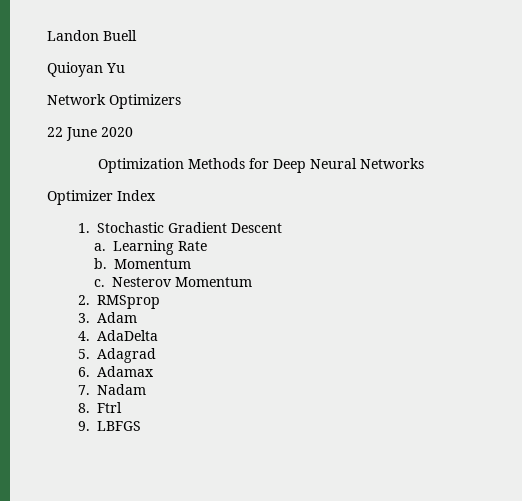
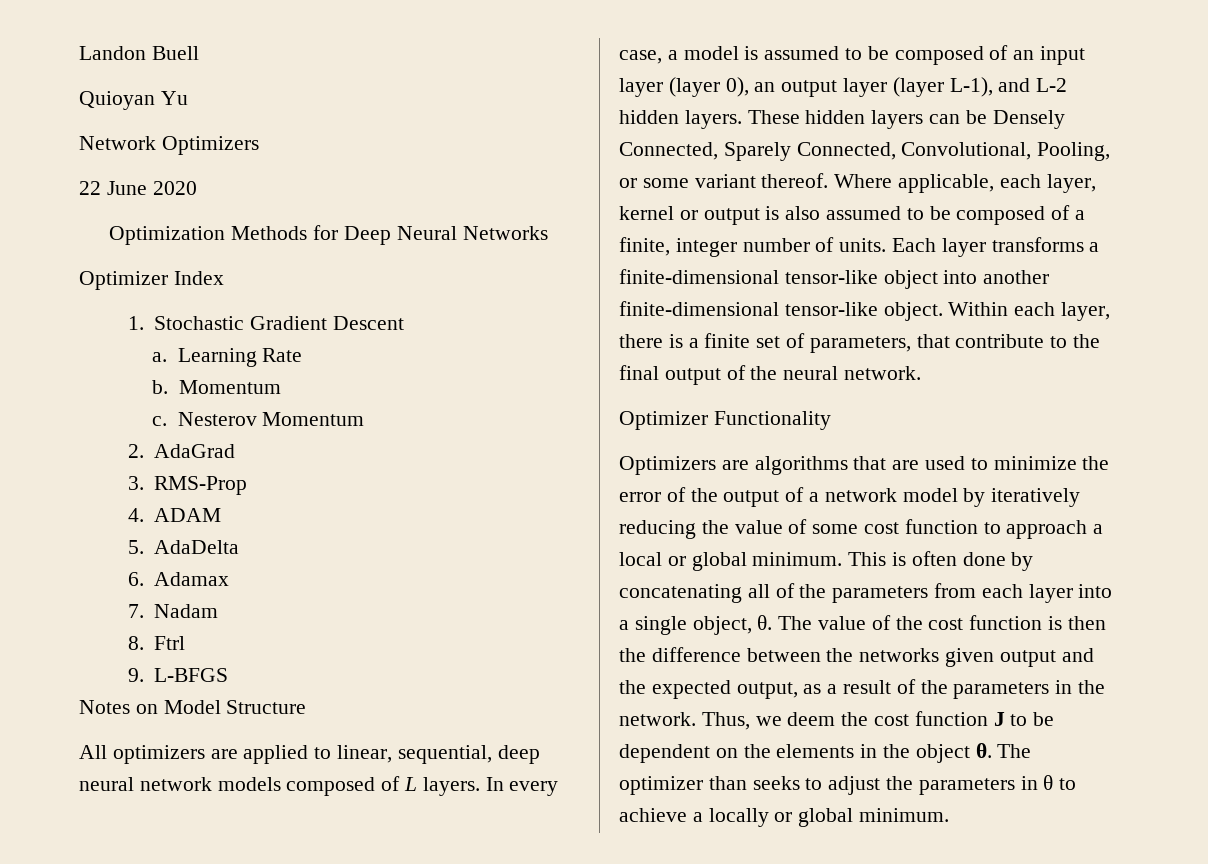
[97,295,161,309] RMSprop -> [154,444,236,458] AdaGrad
[97,312,138,323] [78,331,91,341] Adam // 4. -> [154,476,248,495] [127,508,222,522] [127,540,144,554] RMS-Prop // 4. ADAM // 5.
[78,348,157,363] // 5. Adagrad -> (240, 547) none
[97,421,142,431] LBFGS -> [154,668,229,682] [79,700,307,714] [79,745,540,764] [79,776,559,796] [619,45,1086,65] [619,77,1068,97] [619,110,1065,129] [619,142,1111,161] [619,173,1096,193] [619,205,1086,225] [619,237,1100,257] [619,269,1050,289] [619,301,1111,321] [619,333,1101,353] [619,365,922,385] [619,411,831,430] [619,456,1110,475] [619,487,1081,507] [619,519,1104,539] [619,551,1034,571] [619,583,1113,603] [619,615,1106,635] [619,647,1094,667] [619,679,1106,699] [619,711,1055,730] [619,743,1032,763] [619,775,1077,795] [619,808,950,827] L-BFGS // Notes on Model Structure // All optimizers are applied to linear, sequential, deep neural network models composed of L layers. In every case, a model is assumed to be composed of an input layer (layer 0), an output layer (layer L-1), and L-2 hidden layers. These hidden layers can be Densely Connected, Sparely Connected, Convolutional, Pooling, or some variant thereof. Where applicable, each layer, kernel or output is also assumed to be composed of a finite, integer number of units. Each layer transforms a finite-dimensional tensor-like object into another finite-dimensional tensor-like object. Within each layer, there is a finite set of parameters, that contribute to the final output of the neural network. // Optimizer Functionality // Optimizers are algorithms that are used to minimize the error of the output of a network model by iteratively reducing the value of some cost function to approach a local or global minimum. This is often done by concatenating all of the parameters from each layer into a single object, θ. The value of the cost function is then the difference between the networks given output and the expected output, as a result of the parameters in the network. Thus, we deem the cost function J to be dependent on the elements in the object θ. The optimizer than seeks to adjust the parameters in θ to achieve a locally or global minimum.

